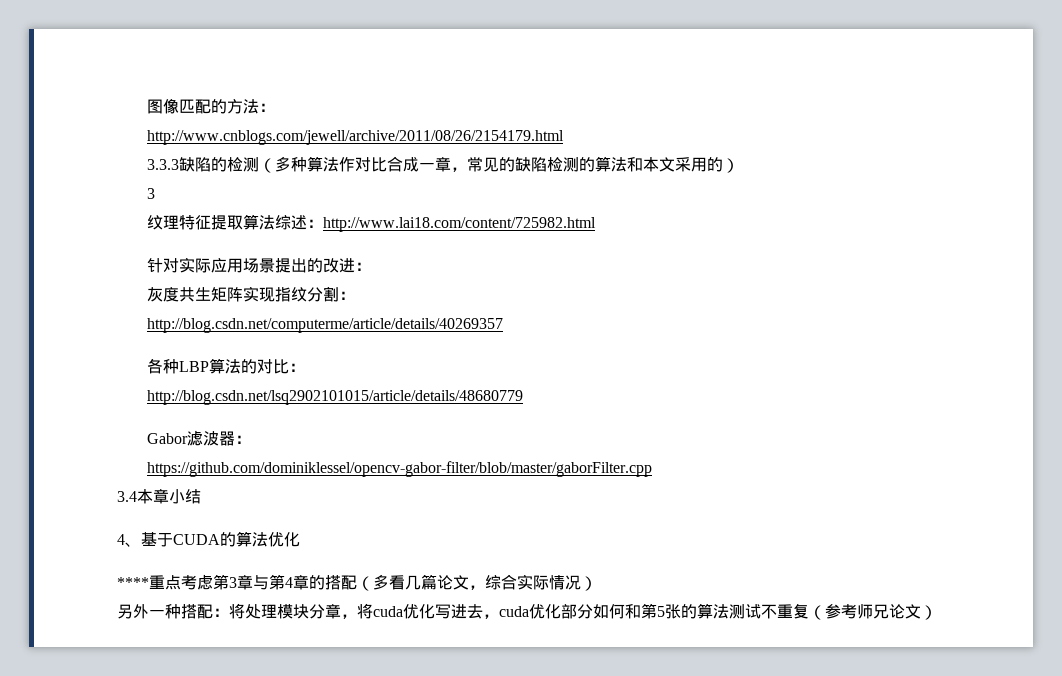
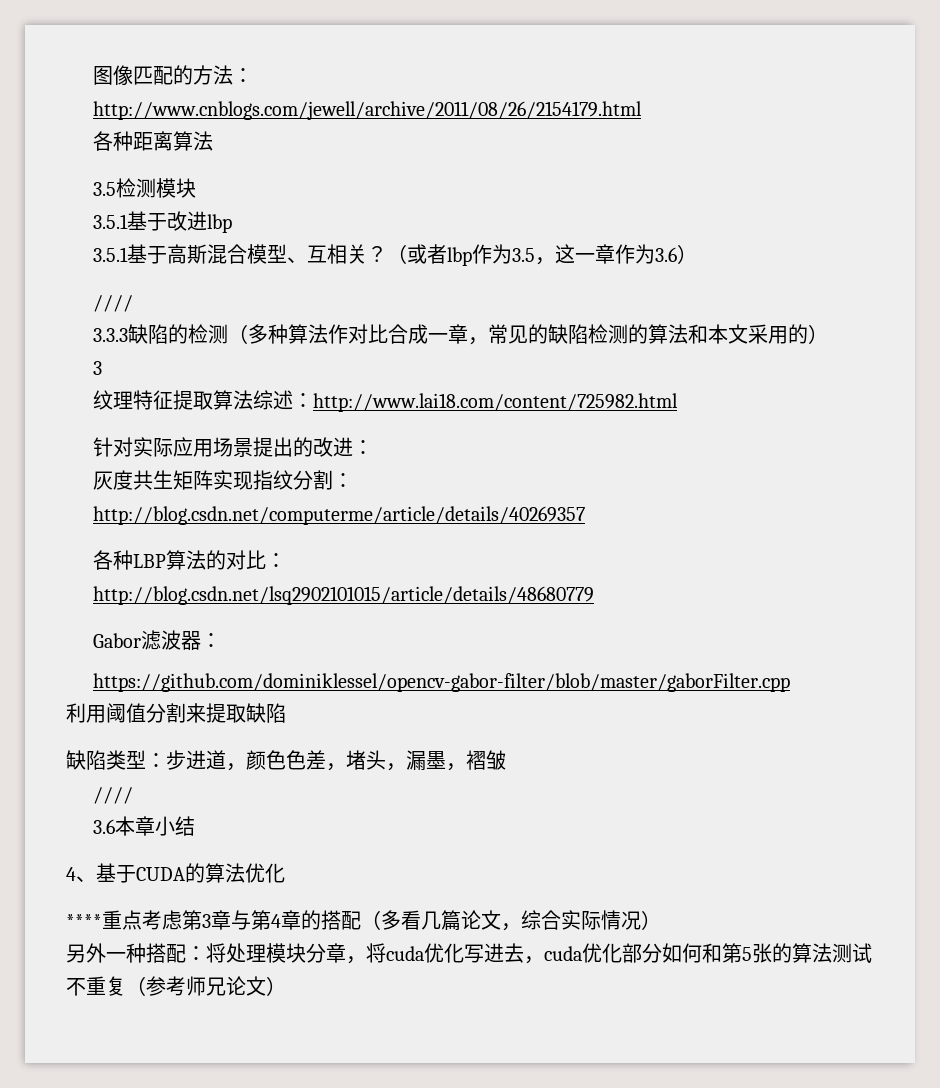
(565, 137) none -> [92,131,213,151] [92,178,196,198] [92,211,232,233] [92,244,697,266] [92,295,133,312] // 各种距离算法 // 3.5检测模块 // 3.5.1基于改进lbp // 3.5.1基于高斯混合模型、互相关？（或者lbp作为3.5，这一章作为3.6） // ////
[117,491,137,502] 3.4 -> [66,703,286,723] [66,750,506,771] [92,787,133,804] [92,819,115,834] 利用阈值分割来提取缺陷 // 缺陷类型：步进道，颜色色差，堵头，漏墨，褶皱 // //// // 3.6

